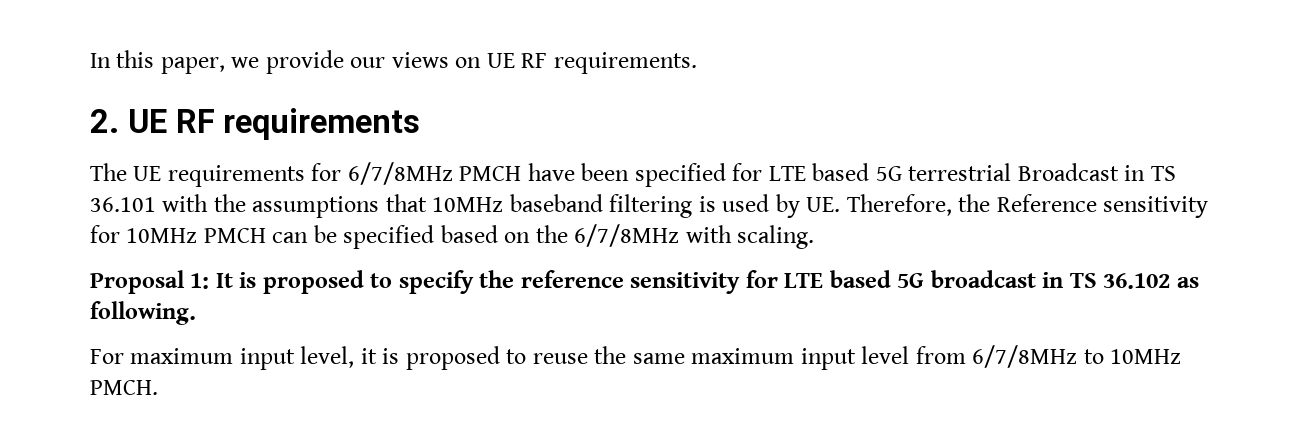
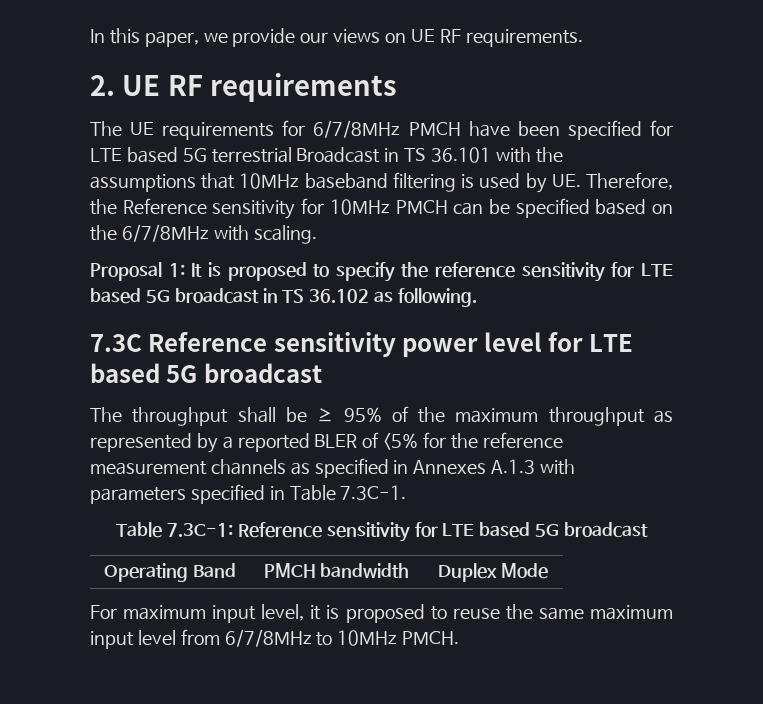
(196, 313) none -> [90,332,633,357] [90,363,322,383] [90,406,674,426] [90,432,563,453] [90,458,575,478] [90,484,407,504] [116,522,648,542] [104,563,236,582] [263,563,410,578] [437,563,549,582] // 7.3C Reference sensitivity power level for LTE based 5G broadcast // The throughput shall be ≥ 95% of the maximum throughput as represented by a reported BLER of <5% for the reference measurement channels as specified in Annexes A.1.3 with parameters specified in Table 7.3C-1. // Table 7.3C-1: Reference sensitivity for LTE based 5G broadcast // Operating Band | PMCH bandwidth | Duplex Mode

